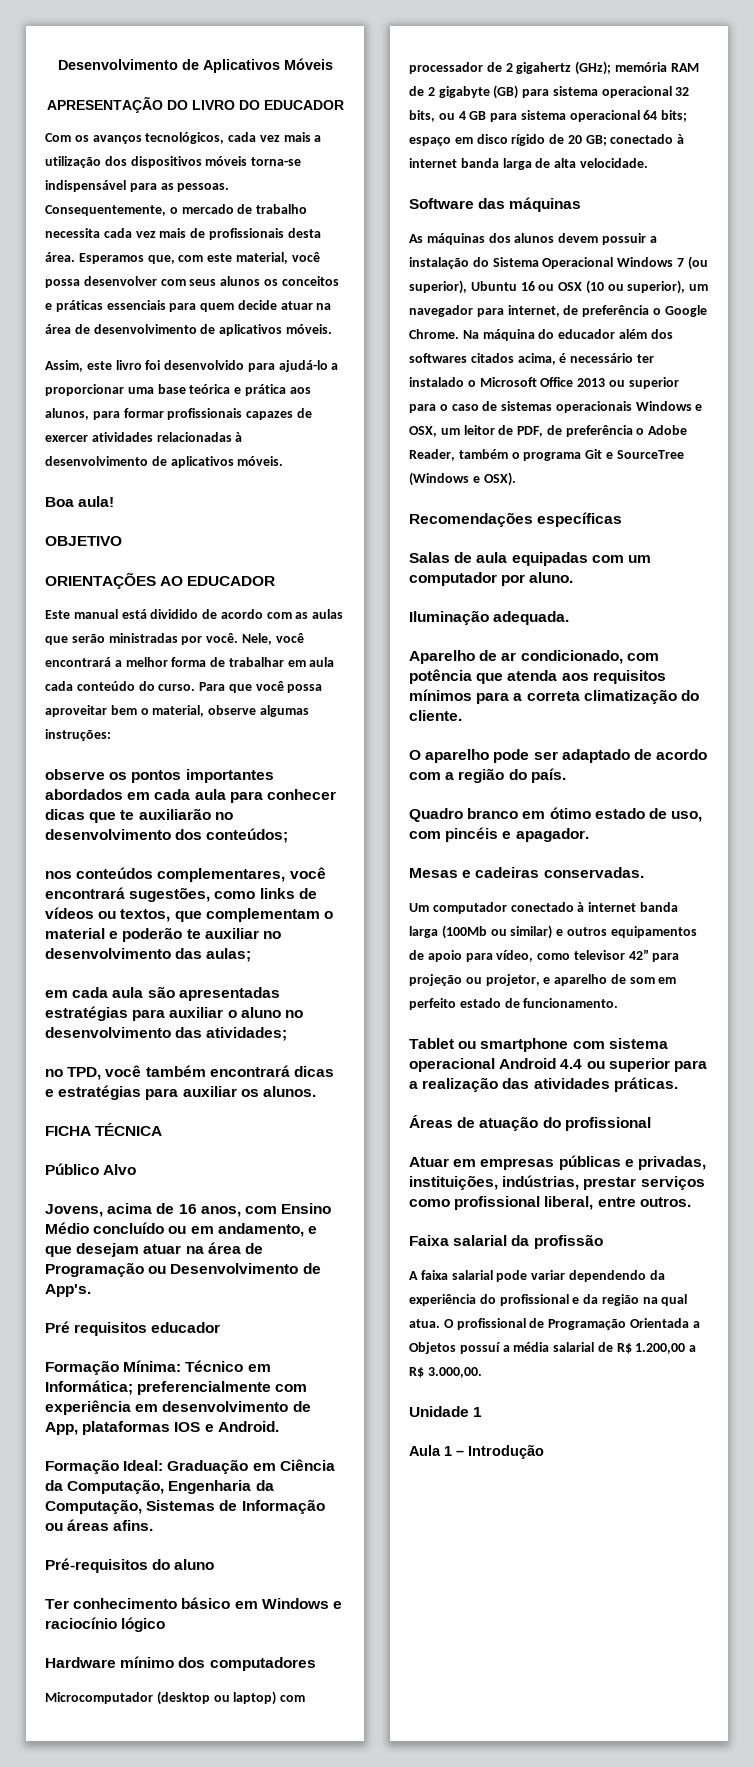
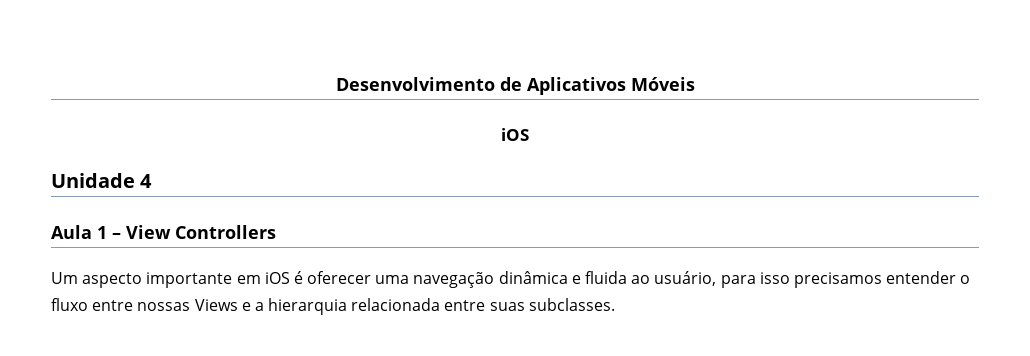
[46,96,344,113] [45,132,322,144] [45,156,302,168] [45,180,230,192] [45,204,308,216] [45,228,321,240] [45,252,320,264] [45,276,339,288] [45,300,332,312] [45,324,332,336] [45,360,339,372] [45,384,311,396] [45,408,312,420] [45,432,243,442] [45,456,284,468] [45,496,115,507] [45,536,122,546] [45,572,276,589] [45,609,344,619] [45,633,304,645] [45,657,335,667] [45,681,323,693] [45,705,309,717] [45,729,111,741] [45,769,274,783] [45,789,336,803] [45,808,233,823] [45,828,289,843] [45,867,326,882] [45,887,317,902] [45,907,333,922] [45,927,281,942] [45,948,252,962] [45,986,280,1001] [45,1006,303,1021] [45,1027,288,1041] [45,1065,334,1080] [45,1085,316,1100] [45,1123,163,1136] [45,1163,137,1175] [45,1203,332,1217] [45,1222,317,1237] [45,1242,263,1257] [45,1262,321,1277] [45,1284,91,1297] [45,1321,221,1336] [45,1360,271,1375] [45,1380,308,1395] [45,1400,311,1415] [45,1421,279,1435] [45,1459,335,1474] [45,1479,274,1494] [45,1499,325,1514] [45,1519,154,1531] [45,1558,215,1573] [45,1597,342,1609] [45,1617,166,1632] [45,1656,316,1671] [45,1691,306,1705] [409,61,699,75] [409,85,690,99] [409,110,688,122] [409,134,685,146] [409,158,648,170] [409,197,582,212] [409,233,657,245] [409,256,708,270] [409,280,709,294] [409,305,707,317] [409,329,673,341] [409,353,654,365] [409,377,679,389] [409,401,703,413] [409,425,688,437] [409,449,684,461] [409,472,516,486] [409,512,623,527] [409,552,651,566] [409,572,574,586] [409,610,570,625] [409,650,659,664] [409,669,666,684] [409,689,699,704] [409,710,462,721] [409,749,708,763] [409,768,566,783] [409,807,703,822] [409,827,589,842] [409,867,644,878] [409,902,678,914] [409,925,697,939] [409,949,680,962] [409,974,677,986] [409,998,619,1010] [409,1038,668,1052] [409,1058,707,1072] [409,1077,678,1092] [409,1115,651,1131] [409,1155,706,1170] [409,1175,705,1190] [409,1196,691,1210] [409,1234,603,1249] [409,1270,665,1282] [409,1294,688,1306] [409,1318,700,1330] [409,1342,697,1354] [409,1367,482,1378] APRESENTAÇÃO DO LIVRO DO EDUCADOR // Com os avanços tecnológicos, cada vez mais a utilização dos dispositivos móveis torna-se indispensável para as pessoas. Consequentemente, o mercado de trabalho necessita cada vez mais de profissionais desta área. Esperamos que, com este material, você possa desenvolver com seus alunos os conceitos e práticas essenciais para quem decide atuar na área de desenvolvimento de aplicativos móveis. // Assim, este livro foi desenvolvido para ajudá-lo a proporcionar uma base teórica e prática aos alunos, para formar profissionais capazes de exercer atividades relacionadas à desenvolvimento de aplicativos móveis. // Boa aula! // OBJETIVO // ORIENTAÇÕES AO EDUCADOR // Este manual está dividido de acordo com as aulas que serão ministradas por você. Nele, você encontrará a melhor forma de trabalhar em aula cada conteúdo do curso. Para que você possa aproveitar bem o material, observe algumas instruções: // observe os pontos importantes abordados em cada aula para conhecer dicas que te auxiliarão no desenvolvimento dos conteúdos; // nos conteúdos complementares, você encontrará sugestões, como links de vídeos ou textos, que complementam o material e poderão te auxiliar no desenvolvimento das aulas; // em cada aula são apresentadas estratégias para auxiliar o aluno no desenvolvimento das atividades; // no TPD, você também encontrará dicas e estratégias para auxiliar os alunos. // FICHA TÉCNICA // Público Alvo // Jovens, acima de 16 anos, com Ensino Médio concluído ou em andamento, e que desejam atuar na área de Programação ou Desenvolvimento de App's. // Pré requisitos educador // Formação Mínima: Técnico em Informática; preferencialmente com experiência em desenvolvimento de App, plataformas IOS e Android. // Formação Ideal: Graduação em Ciência da Computação, Engenharia da Computação, Sistemas de Informação ou áreas afins. // Pré-requisitos do aluno // Ter conhecimento básico em Windows e raciocínio lógico // Hardware mínimo dos computadores // Microcomputador (desktop ou laptop) com processador de 2 gigahertz (GHz); memória RAM de 2 gigabyte (GB) para sistema operacional 32 bits, ou 4 GB para sistema operacional 64 bits; espaço em disco rígido de 20 GB; conectado à internet banda larga de alta velocidade. // Software das máquinas // As máquinas dos alunos devem possuir a instalação do Sistema Operacional Windows 7 (ou superior), Ubuntu 16 ou OSX (10 ou superior), um navegador para internet, de preferência o Google Chrome. Na máquina do educador além dos softwares citados acima, é necessário ter instalado o Microsoft Office 2013 ou superior para o caso de sistemas operacionais Windows e OSX, um leitor de PDF, de preferência o Adobe Reader, também o programa Git e SourceTree (Windows e OSX). // Recomendações específicas // Salas de aula equipadas com um computador por aluno. // Iluminação adequada. // Aparelho de ar condicionado, com potência que atenda aos requisitos mínimos para a correta climatização do cliente. // O aparelho pode ser adaptado de acordo com a região do país. // Quadro branco em ótimo estado de uso, com pincéis e apagador. // Mesas e cadeiras conservadas. // Um computador conectado à internet banda larga (100Mb ou similar) e outros equipamentos de apoio para vídeo, como televisor 42” para projeção ou projetor, e aparelho de som em perfeito estado de funcionamento. // Tablet ou smartphone com sistema operacional Android 4.4 ou superior para a realização das atividades práticas. // Áreas de atuação do profissional // Atuar em empresas públicas e privadas, instituições, indústrias, prestar serviços como profissional liberal, entre outros. // Faixa salarial da profissão // A faixa salarial pode variar dependendo da experiência do profissional e da região na qual atua. O profissional de Programação Orientada a Objetos possuí a média salarial de R$ 1.200,00 a R$ 3.000,00. -> [501,128,529,141] iOS
[473,1407,483,1417] 1 -> [140,174,153,188] 4
[468,1444,544,1459] Introdução -> [126,225,276,239] [51,271,971,288] [51,298,615,315] View Controllers // Um aspecto importante em iOS é oferecer uma navegação dinâmica e fluida ao usuário, para isso precisamos entender o fluxo entre nossas Views e a hierarquia relacionada entre suas subclasses.

